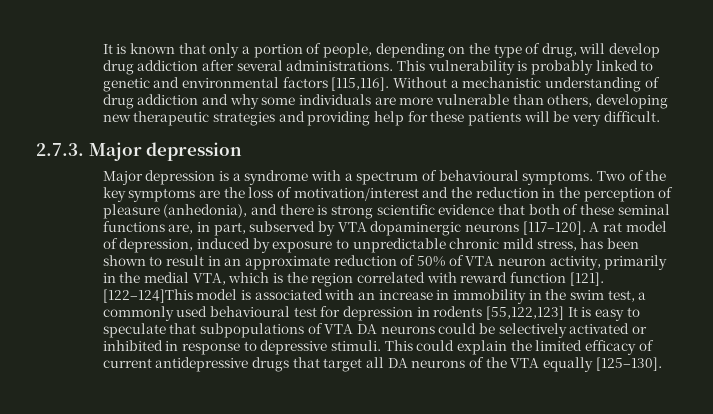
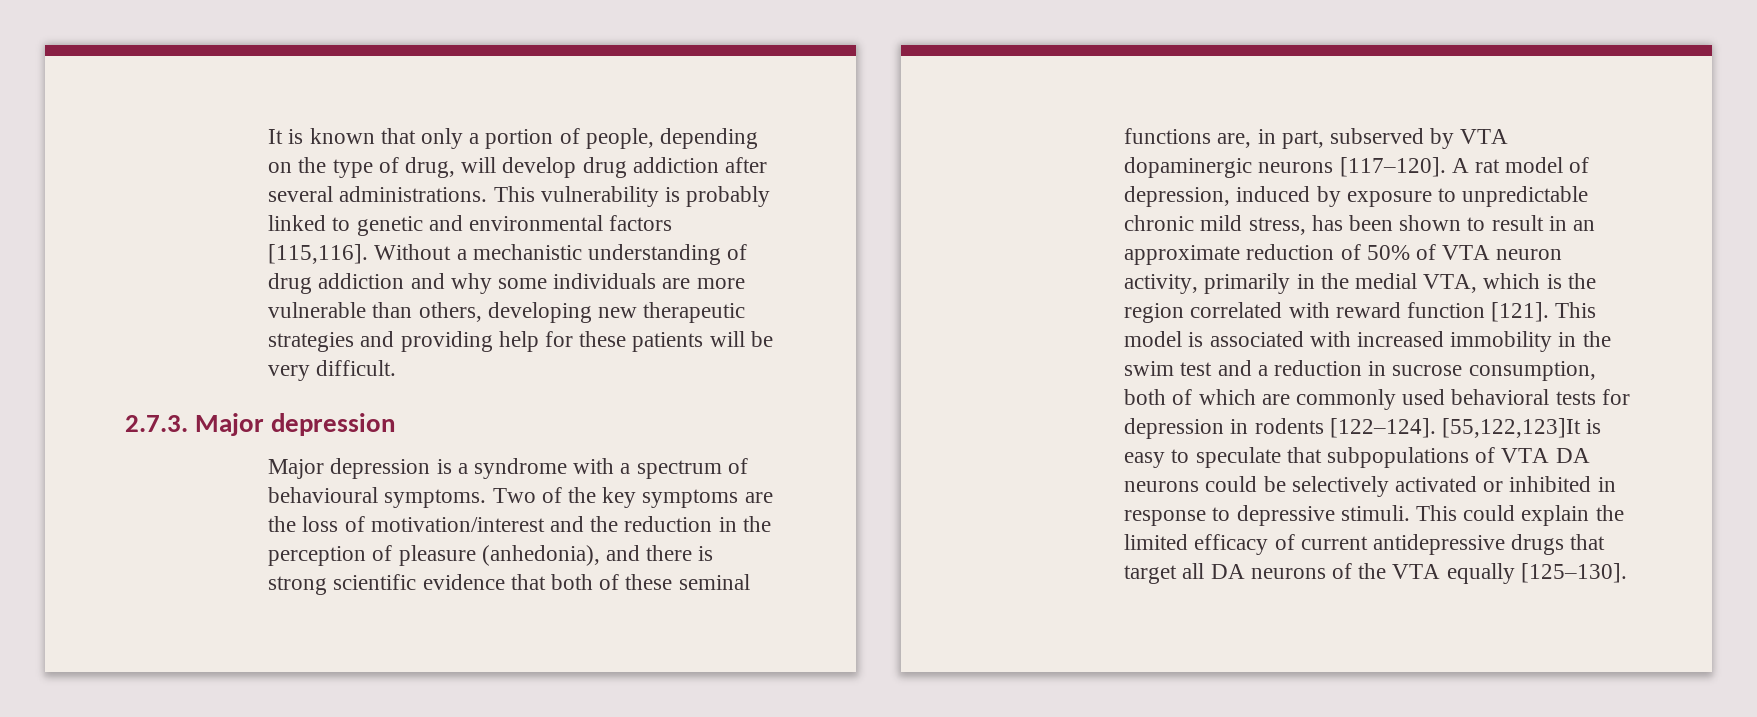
[102,289,193,303] [122–124]This -> [1555,302,1597,318] This
[358,290,450,300] an increase in -> [1356,331,1444,347] increased
[607,290,647,302] [102,306,317,321] test, a commonly used behavioural test -> [1180,360,1596,381] [1124,389,1596,410] test and a reduction in sucrose consumption, both of which are commonly used behavioral tests
[485,306,578,320] [55,122,123] It -> [1329,418,1581,438] [122–124]. [55,122,123]It

